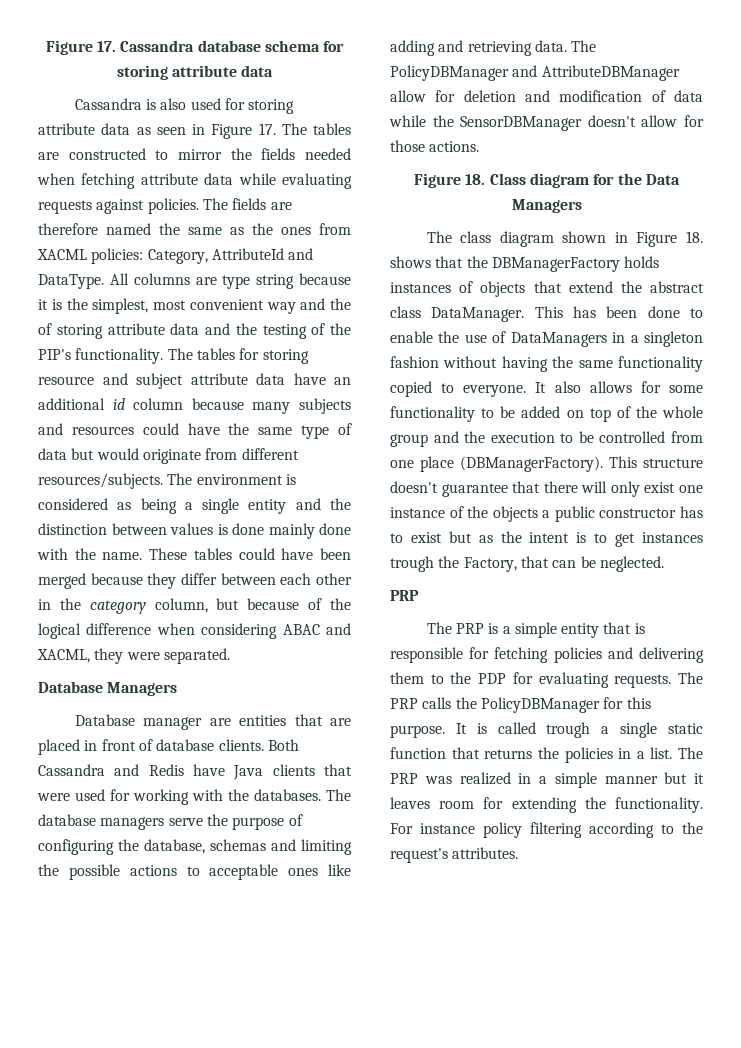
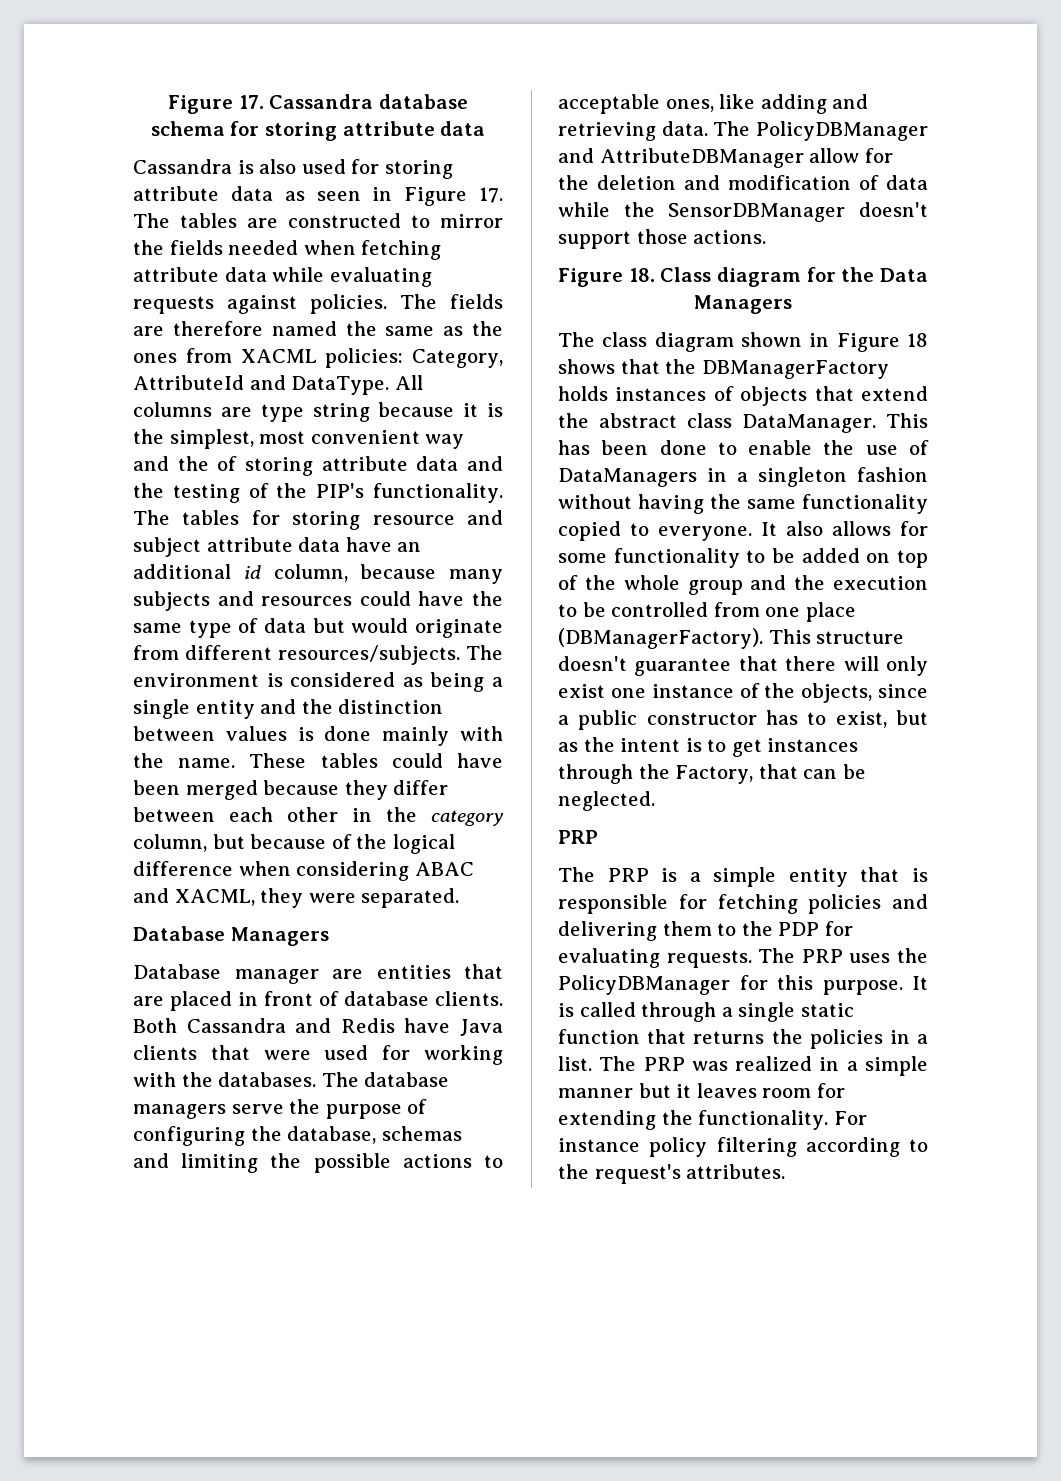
[133,398,184,410] column -> [273,564,348,582] column,
[319,523,351,535] done -> (450, 736) none
[288,868,319,876] ones -> [665,99,714,112] ones,
(456, 96) none -> [558,175,589,190] the
[641,115,704,127] allow for -> [558,231,631,249] support
[686,231,703,243] 18. -> [907,333,928,347] 18
[492,506,538,522] objects -> [801,683,928,703] objects, since
[410,532,442,543] exist -> [835,711,887,728] exist,
[390,556,434,572] trough -> [558,764,633,784] through
[422,697,452,709] calls -> [849,953,891,963] uses
[546,722,591,738] trough -> [641,1002,717,1022] through

